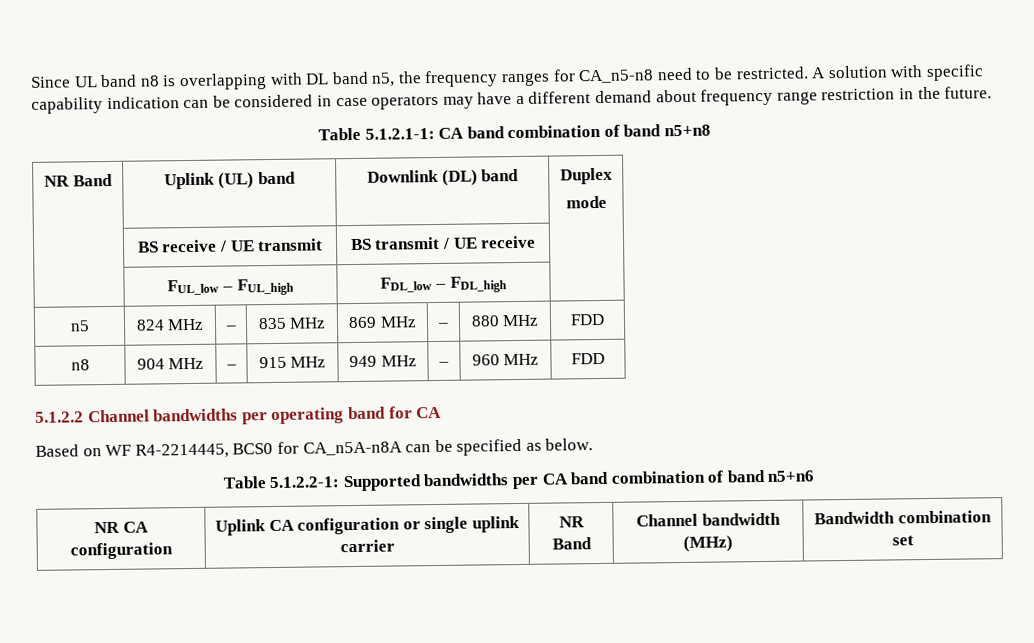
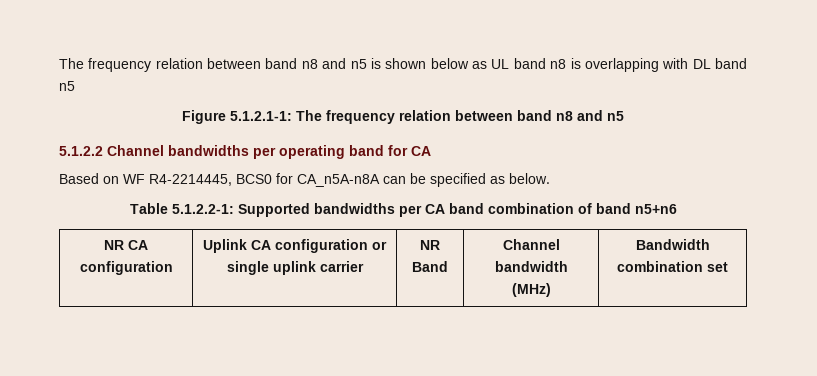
[30,76,71,88] Since -> [59,58,488,72] The frequency relation between band n8 and n5 is shown below as
[371,64,984,88] [31,86,993,114] [317,124,712,141] [44,173,113,187] [164,171,296,190] [366,168,520,186] [559,167,613,185] [565,195,607,209] [136,238,324,253] [349,235,537,251] [167,278,294,296] [380,276,507,293] [69,320,90,332] [135,318,205,331] [225,325,237,330] [257,317,327,330] [348,316,417,329] [438,322,449,327] [470,314,540,327] [570,313,605,326] [70,359,90,371] [136,357,205,370] [225,364,237,369] [258,356,327,369] [349,355,417,368] [438,361,449,366] [471,353,540,366] [571,352,605,365] n5, the frequency ranges for CA_n5-n8 need to be restricted. A solution with specific capability indication can be considered in case operators may have a different demand about frequency range restriction in the future. // Table 5.1.2.1-1: CA band combination of band n5+n8 // NR Band | Uplink (UL) band | Downlink (DL) band | Duplex // mode // | BS receive / UE transmit | BS transmit / UE receive | // | FUL_low – FUL_high | FDL_low – FDL_high | // n5 | 824 MHz | – | 835 MHz | 869 MHz | – | 880 MHz | FDD // n8 | 904 MHz | – | 915 MHz | 949 MHz | – | 960 MHz | FDD -> [59,81,75,91] [182,110,624,124] n5 // Figure 5.1.2.1-1: The frequency relation between band n8 and n5

